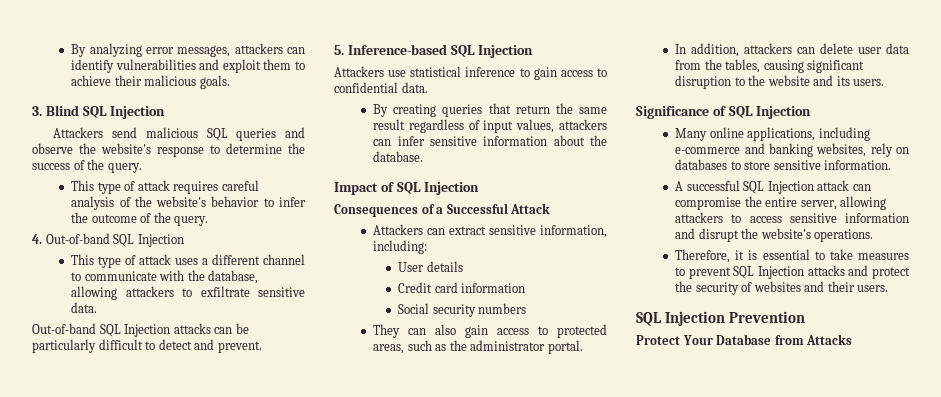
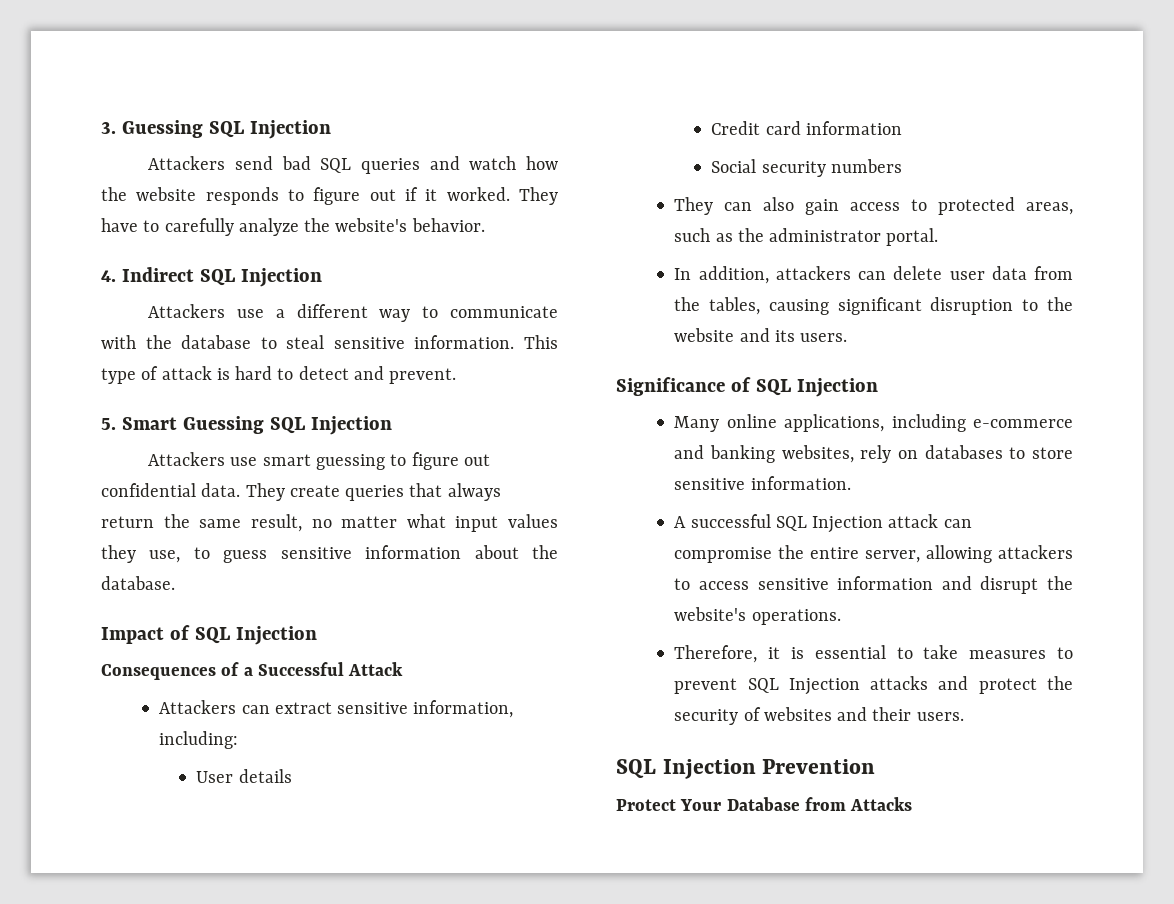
[71,43,305,57] [71,59,305,73] [71,75,230,89] [32,105,79,116] By analyzing error messages, attackers can identify vulnerabilities and exploit them to achieve their malicious goals. // 3. Blind -> [101,120,203,138] 3. Guessing
[145,127,198,138] malicious -> [281,156,311,170] bad
[32,143,305,157] [32,159,142,173] [71,180,259,194] [71,196,306,210] [71,212,209,226] [32,233,184,247] [71,254,306,268] [71,270,259,284] [71,286,305,300] [71,302,98,313] [32,323,249,337] [32,339,143,353] observe the website's response to determine the success of the query. // This type of attack requires careful analysis of the website's behavior to infer the outcome of the query. // 4. Out-of-band SQL Injection // This type of attack uses a different channel to communicate with the database, allowing attackers to exfiltrate sensitive data. // Out-of-band SQL Injection attacks can be particularly difficult -> [469,156,558,170] [101,187,558,205] [101,218,485,236] [101,267,322,287] [148,304,558,322] [101,335,558,349] [101,366,273,384] watch how the website responds to figure out if it worked. They have to carefully analyze the website's behavior. // 4. Indirect SQL Injection // Attackers use a different way to communicate with the database to steal sensitive information. This type of attack is hard
[347,44,534,58] [334,66,607,80] Inference-based SQL Injection // Attackers use statistical inference to gain access to -> [121,416,392,435] [148,452,490,470] Smart Guessing SQL Injection // Attackers use smart guessing to figure out
[373,104,437,117] // By creating -> [245,483,340,501] They create
(511, 108) none -> [447,483,501,501] always
[373,119,607,133] [373,136,425,146] result regardless of input values, attackers can infer -> [250,514,558,532] [101,545,268,563] result, no matter what input values they use, to guess

